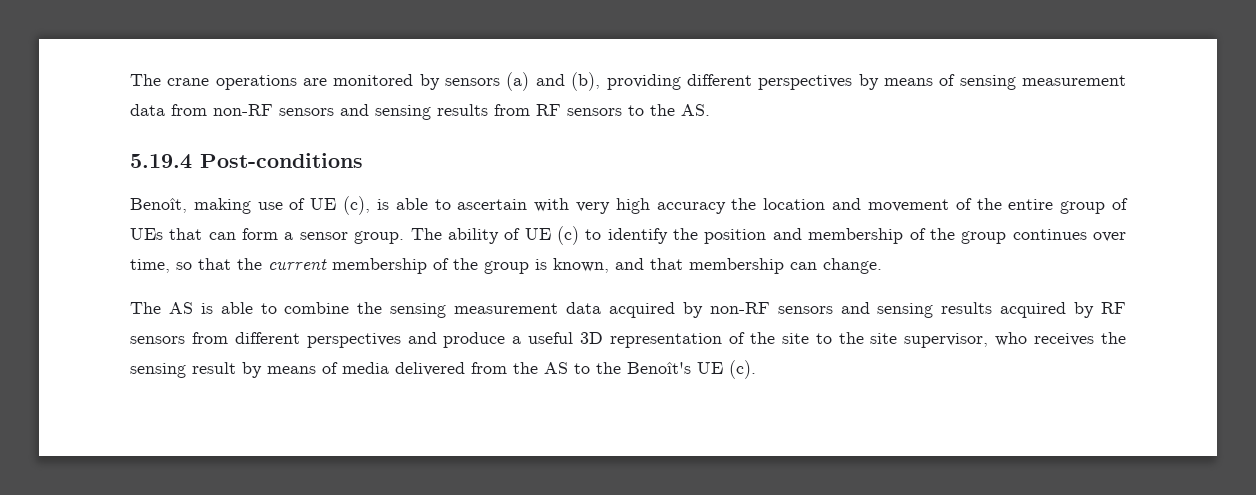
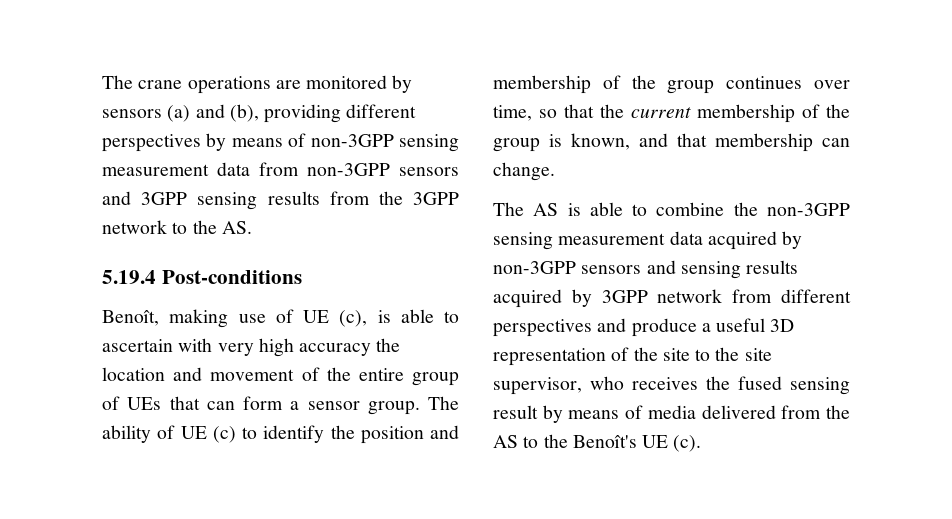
(956, 80) none -> [310,134,394,147] non-3GPP
[213,104,369,116] non-RF sensors and -> [307,163,459,176] [102,191,188,205] non-3GPP sensors and 3GPP
[536,104,622,116] RF sensors -> [378,191,459,205] [102,220,167,234] the 3GPP network
(383, 308) none -> [767,203,850,216] non-3GPP
[709,302,770,314] non-RF -> [493,261,576,274] non-3GPP
[1101,302,1127,314] [130,336,185,344] RF sensors -> [601,289,723,303] 3GPP network
(1127, 338) none -> [738,376,782,390] fused

